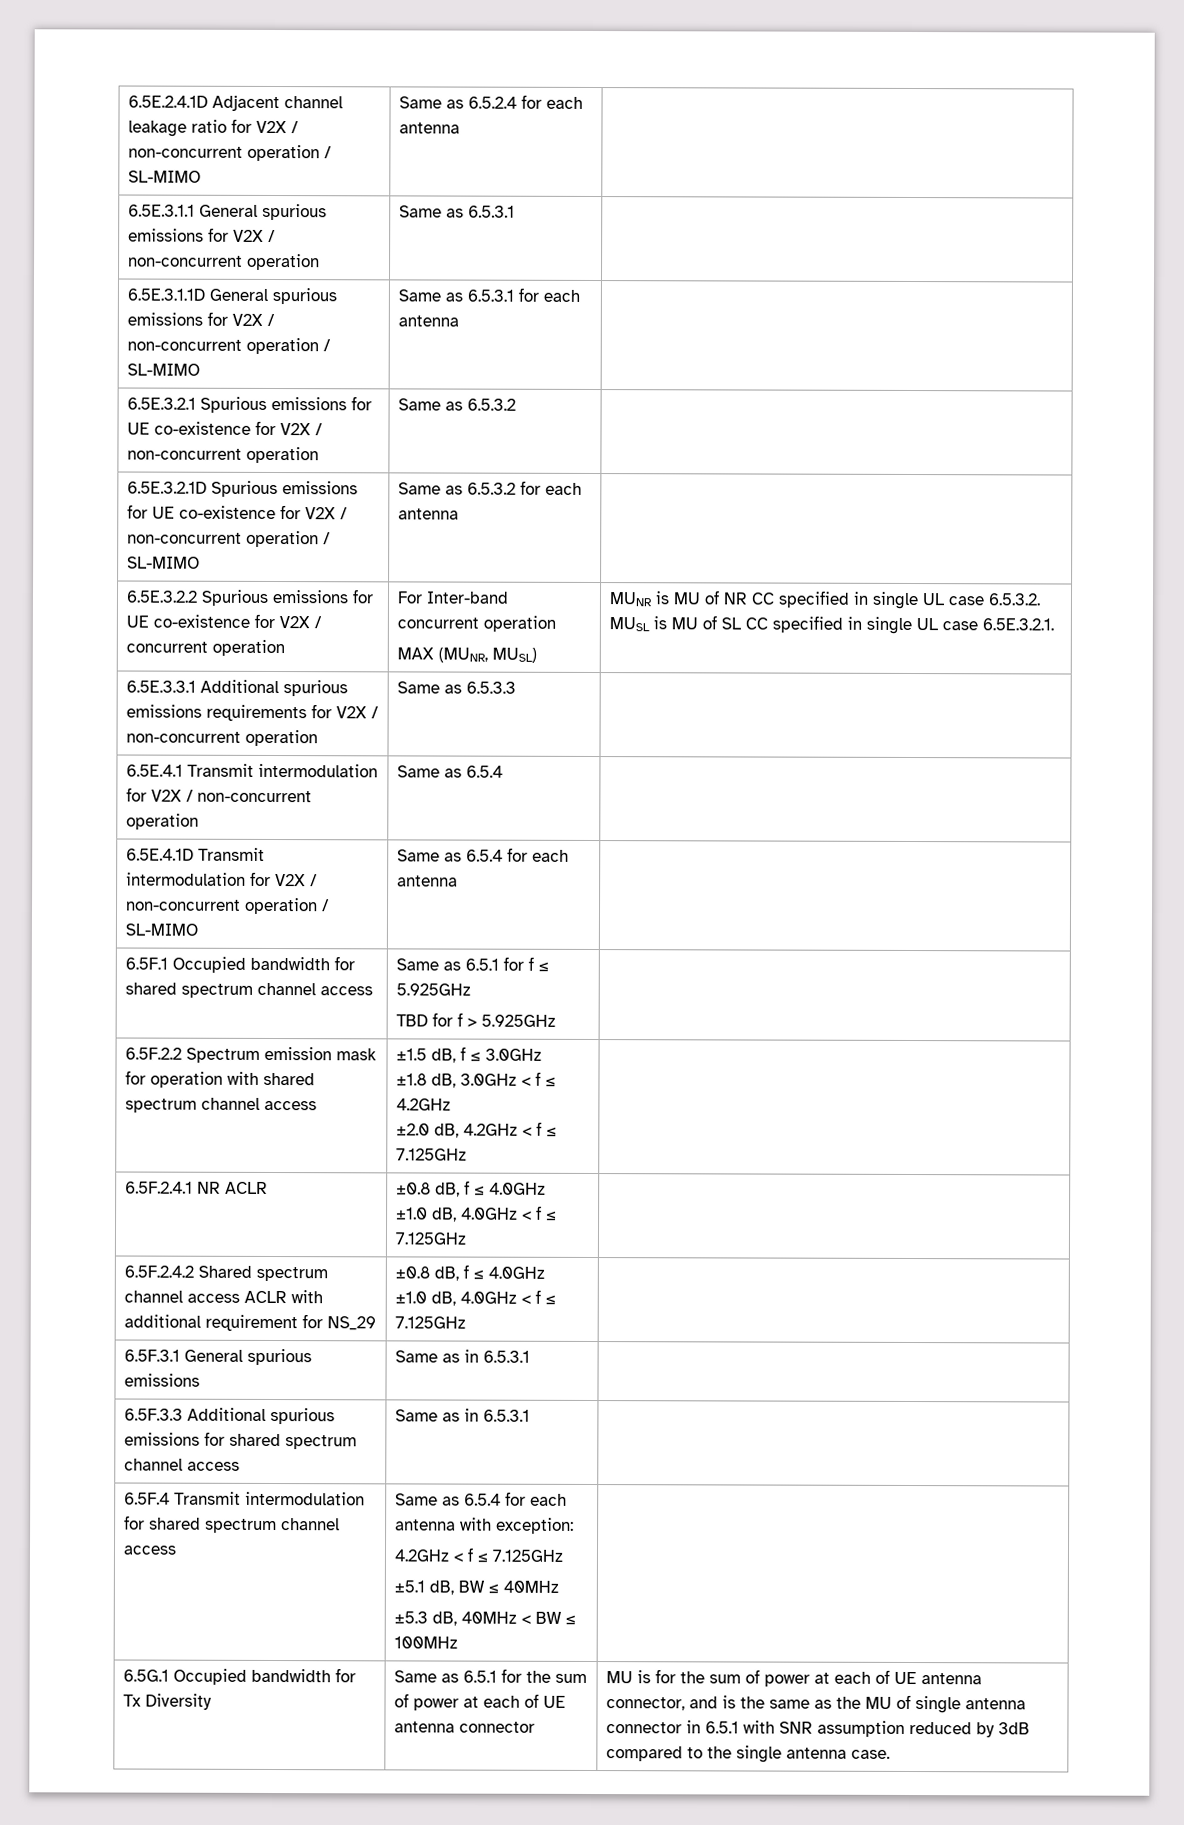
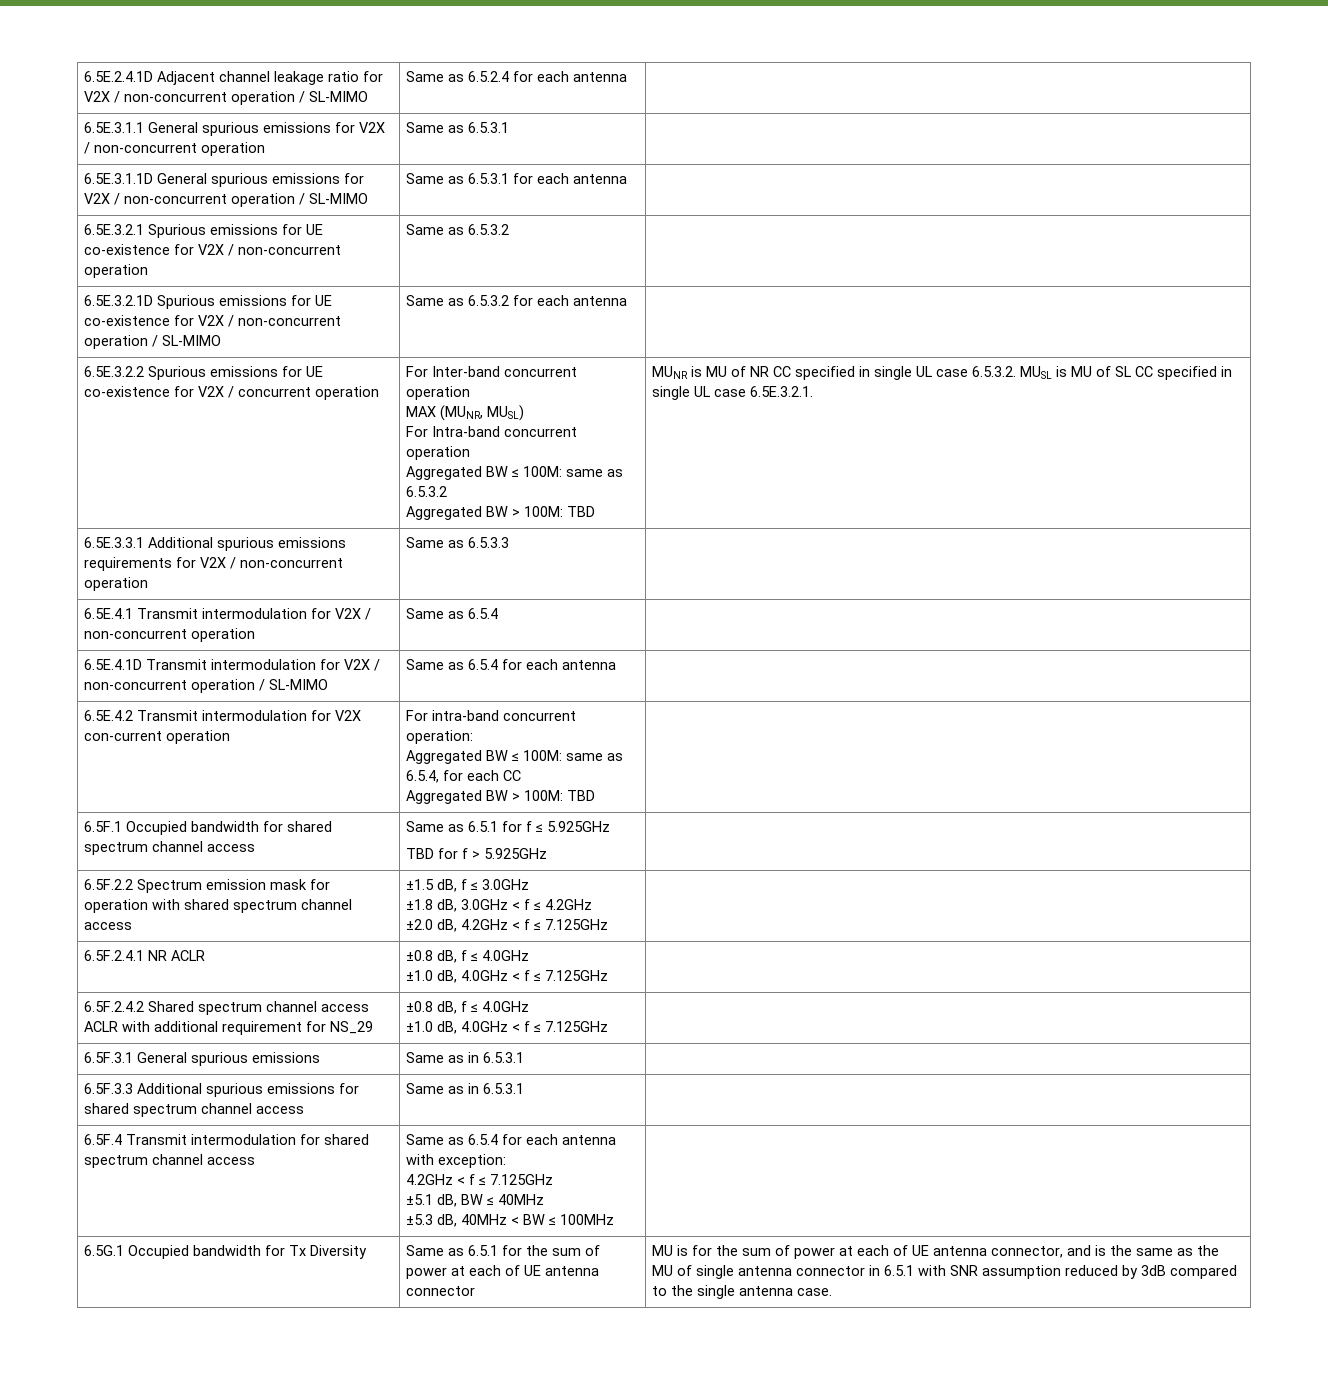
(537, 655) none -> [406,426,578,437] [406,446,471,460] [406,466,624,480] [406,486,448,497] [406,506,596,520] // For Intra-band concurrent operation // Aggregated BW ≤ 100M: same as 6.5.3.2 // Aggregated BW > 100M: TBD
(458, 881) none -> [84,710,362,721] [84,730,231,744] [406,710,577,721] [406,730,474,744] [406,750,624,764] [406,770,522,783] [406,790,596,804] // 6.5E.4.2 Transmit intermodulation for V2X con-current operation | For intra-band concurrent operation: // Aggregated BW ≤ 100M: same as 6.5.4, for each CC // Aggregated BW > 100M: TBD |

